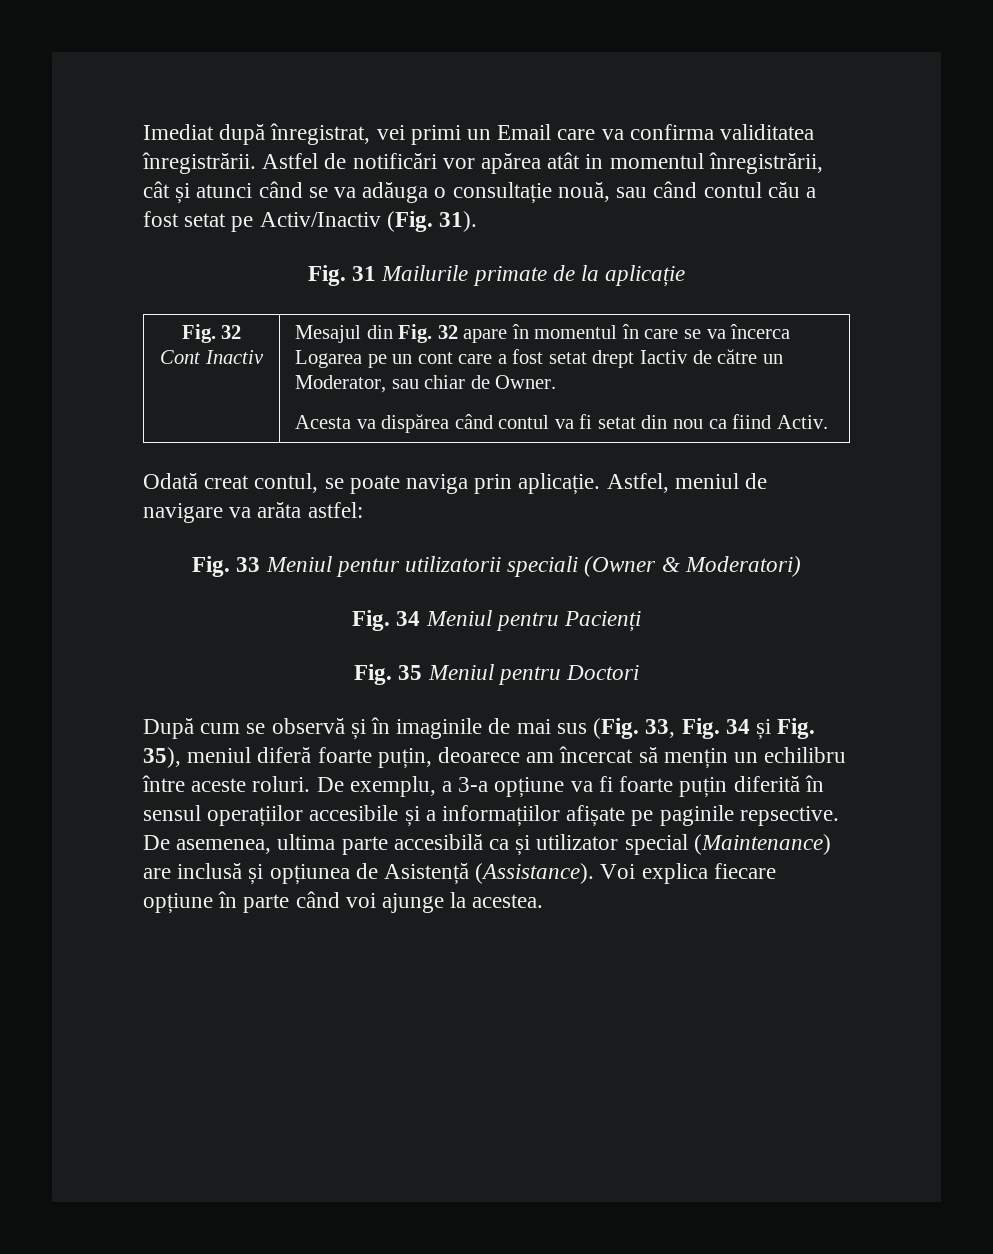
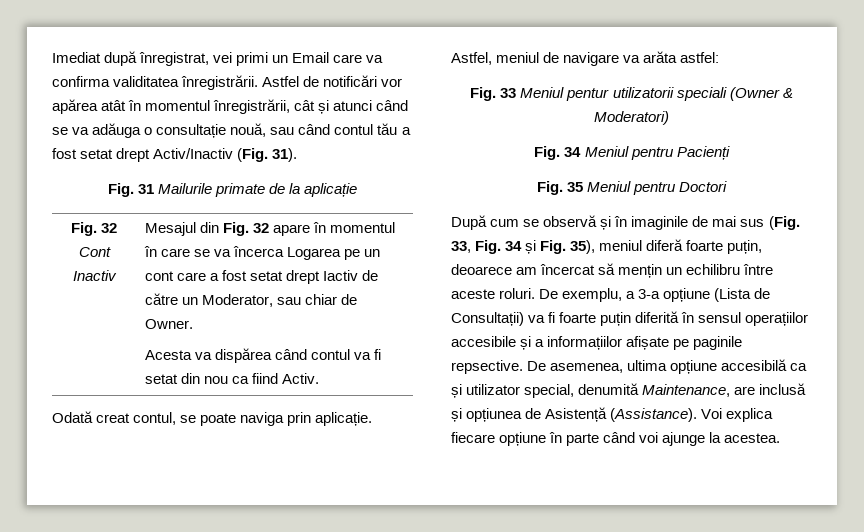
[585,154,604,169] in -> [128,100,142,111] în
[767,182,816,198] [143,211,254,232] cău a fost setat pe -> [377,123,411,135] [52,148,151,162] tău a fost setat drept
(565, 787) none -> [714,288,771,302] [451,312,524,326] (Lista de Consultații)
[341,836,388,855] parte -> [670,360,718,374] opțiune
[624,834,831,855] special (Maintenance) -> [524,383,731,398] special, denumită Maintenance,

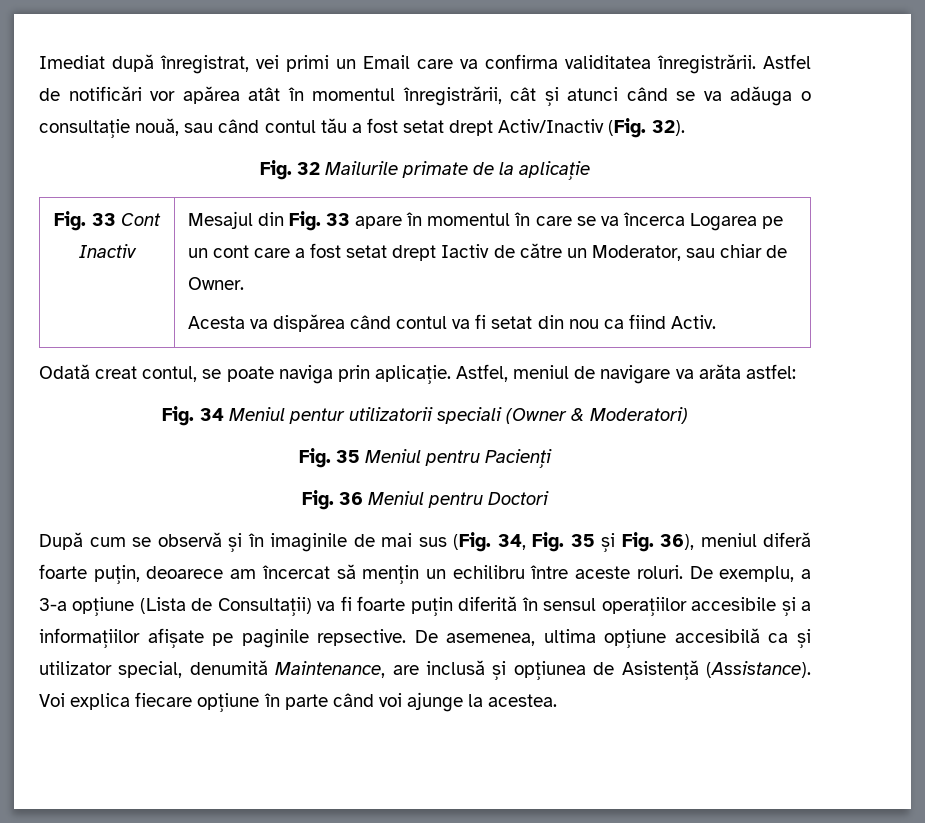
[272,148,298,162] [107,183,154,197] 31). // Fig. 31 -> [651,120,685,136] [259,160,320,180] 32). // Fig. 32
[101,223,118,233] 32 -> [91,213,116,226] 33
[252,223,269,233] 32 -> [325,213,350,226] 33
[500,88,517,98] 33 -> [199,408,224,421] 34
[564,147,582,157] 34 -> [335,450,360,463] 35
[566,182,583,192] 35 -> [338,492,363,505] 36
[451,240,523,254] 33, Fig. 34 -> [497,532,595,552] 34, Fig. 35
[570,240,596,254] 35), -> [660,534,694,550] 36),

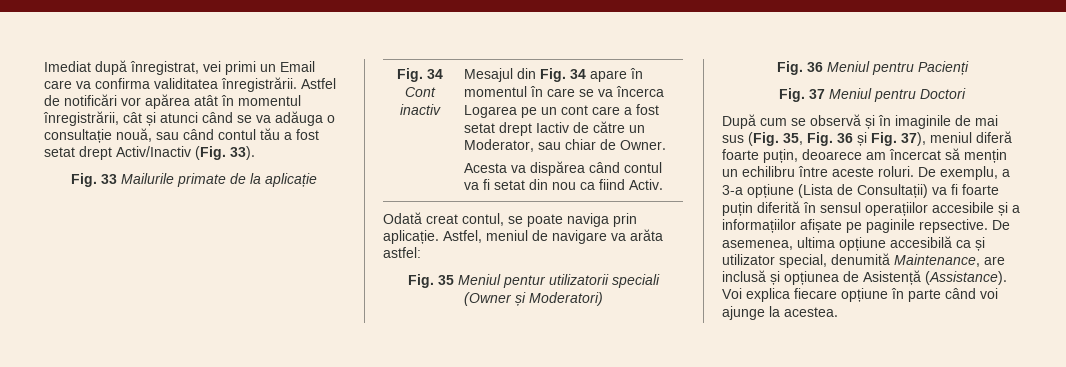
[651,120,685,136] [259,160,320,180] 32). // Fig. 32 -> [230,146,255,160] [71,173,117,187] 33). // Fig. 33
[91,213,161,226] [79,244,137,258] 33 Cont Inactiv -> [427,69,443,79] [405,87,436,97] [400,104,441,115] 34 Cont inactiv
[325,213,350,226] 33 -> [569,69,586,79] 34
[199,408,224,421] 34 -> [437,275,454,285] 35
[571,408,585,421] & -> [514,292,526,306] și
[335,450,360,463] 35 -> [806,62,823,72] 36
[338,492,363,505] 36 -> [809,89,825,99] 37
[497,532,595,552] 34, Fig. 35 -> [783,132,853,146] 35, Fig. 36
[660,534,694,550] 36), -> [901,132,926,146] 37),

